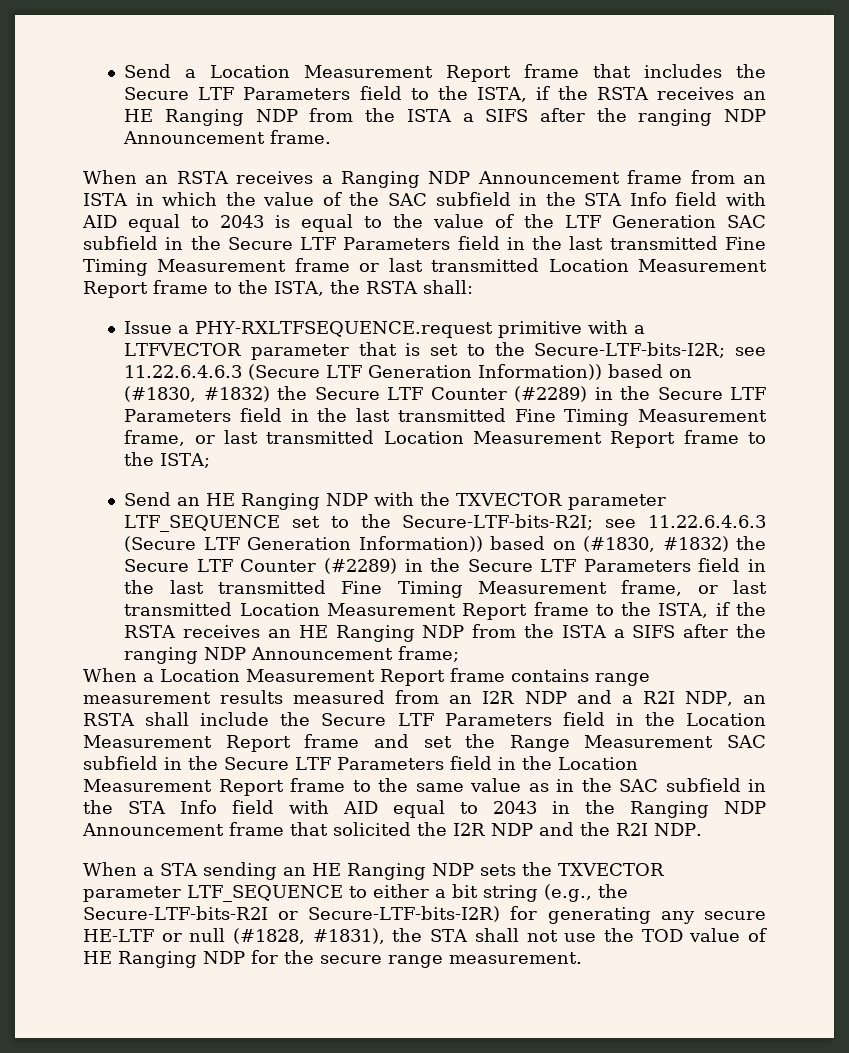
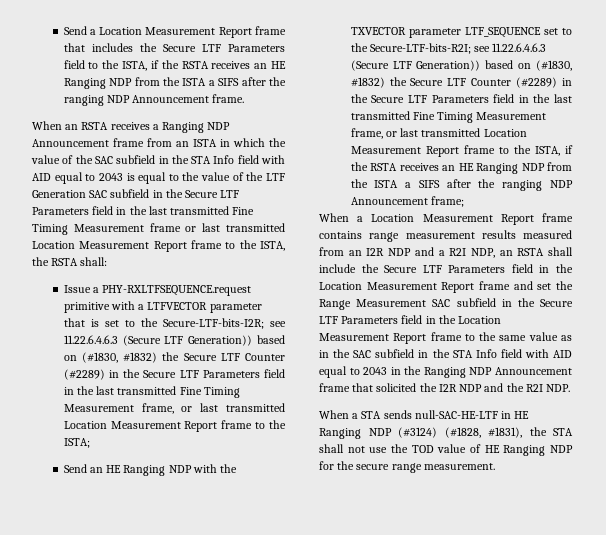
[368,364,603,380] Generation Information)) -> [188,335,253,346] Generation))
[247,536,483,552] Generation Information)) -> [416,60,481,71] Generation))
[202,862,664,880] [83,884,628,902] [83,906,766,924] [83,928,226,942] sending an HE Ranging NDP sets the TXVECTOR parameter LTF_SEQUENCE to either a bit string (e.g., the Secure-LTF-bits-R2I or Secure-LTF-bits-I2R) for generating any secure HE-LTF or null -> [383,410,530,419] [319,427,437,439] sends null-SAC-HE-LTF in HE Ranging NDP (#3124)

